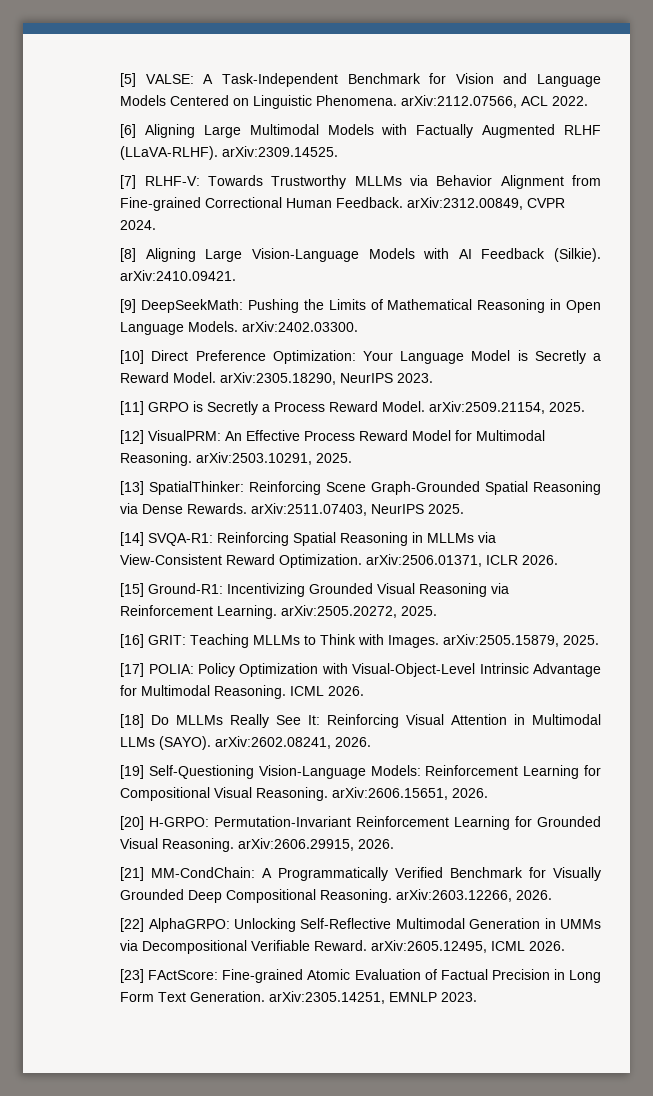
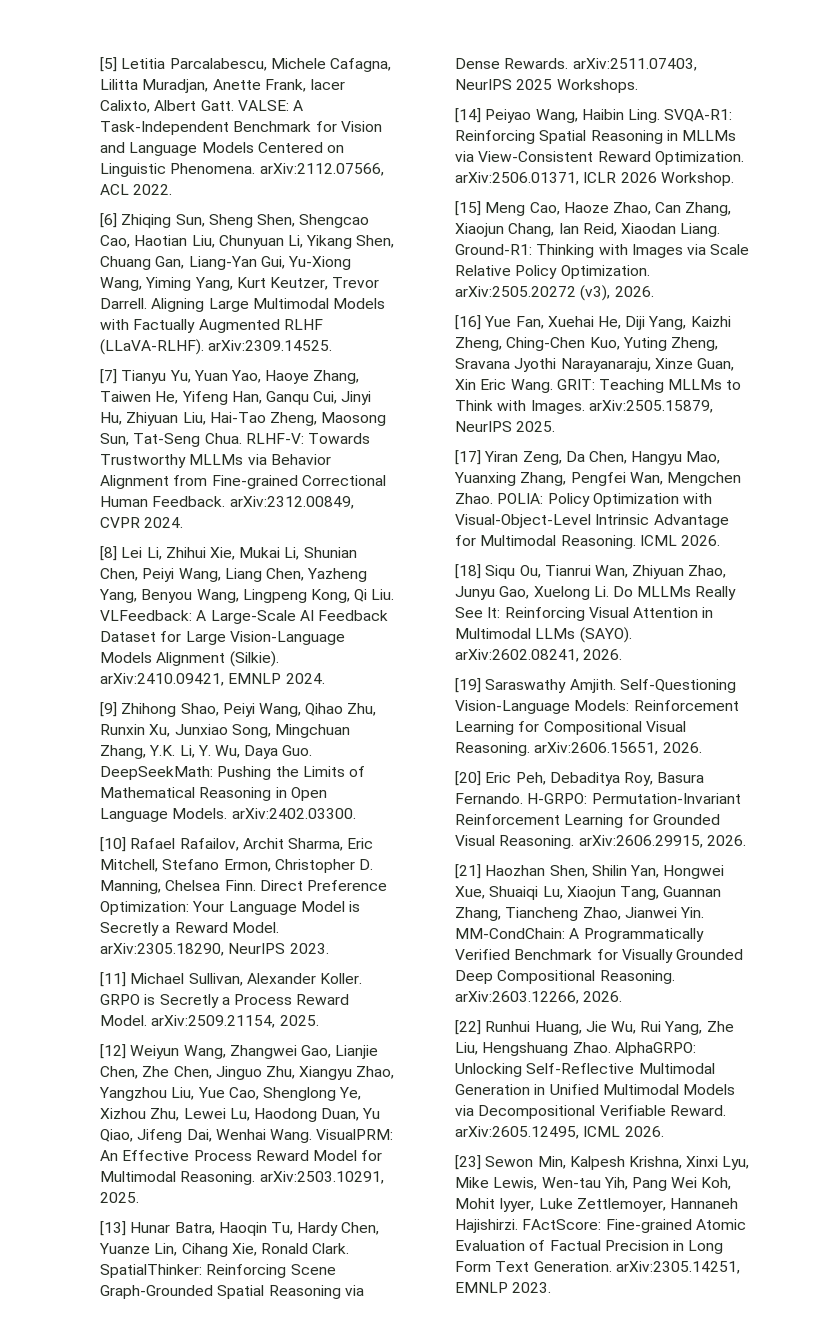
(137, 80) none -> [121,58,391,72] [100,79,345,93] [100,100,234,113] Letitia Parcalabescu, Michele Cafagna, Lilitta Muradjan, Anette Frank, Iacer Calixto, Albert Gatt.
(137, 131) none -> [121,214,370,228] [100,235,395,249] [100,256,351,270] [100,277,380,291] [100,298,148,309] Zhiqing Sun, Sheng Shen, Shengcao Cao, Haotian Liu, Chunyuan Li, Yikang Shen, Chuang Gan, Liang-Yan Gui, Yu-Xiong Wang, Yiming Yang, Kurt Keutzer, Trevor Darrell.
(137, 182) none -> [121,370,360,384] [100,391,372,405] [100,412,387,426] [100,433,242,447] Tianyu Yu, Yuan Yao, Haoye Zhang, Taiwen He, Yifeng Han, Ganqu Cui, Jinyi Hu, Zhiyuan Liu, Hai-Tao Zheng, Maosong Sun, Tat-Seng Chua.
[145,248,602,262] [120,270,237,281] [120,299,137,313] Aligning Large Vision-Language Models with AI Feedback (Silkie). arXiv:2410.09421. // [9] -> [121,547,357,560] [100,568,368,582] [99,589,395,603] [100,610,388,624] [100,631,345,645] [100,651,279,667] [100,673,325,686] [100,702,377,717] [100,724,350,738] [100,745,313,759] Lei Li, Zhihui Xie, Mukai Li, Shunian Chen, Peiyi Wang, Liang Chen, Yazheng Yang, Benyou Wang, Lingpeng Kong, Qi Liu. VLFeedback: A Large-Scale AI Feedback Dataset for Large Vision-Language Models Alignment (Silkie). arXiv:2410.09421, EMNLP 2024. // [9] Zhihong Shao, Peiyi Wang, Qihao Zhu, Runxin Xu, Junxiao Song, Mingchuan Zhang, Y.K. Li, Y. Wu, Daya Guo.
(145, 357) none -> [130,838,374,851] [100,859,373,873] [100,880,256,894] Rafael Rafailov, Archit Sharma, Eric Mitchell, Stefano Ermon, Christopher D. Manning, Chelsea Finn.
(145, 408) none -> [130,973,362,986] Michael Sullivan, Alexander Koller.
(145, 437) none -> [130,1045,379,1059] [100,1066,395,1080] [99,1087,362,1101] [100,1108,381,1122] [100,1129,312,1143] Weiyun Wang, Zhangwei Gao, Lianjie Chen, Zhe Chen, Jinguo Zhu, Xiangyu Zhao, Yangzhou Liu, Yue Cao, Shenglong Ye, Xizhou Zhu, Lewei Lu, Haodong Duan, Yu Qiao, Jifeng Dai, Wenhai Wang.
(145, 488) none -> [130,1222,380,1236] [99,1243,350,1257] Hunar Batra, Haoqin Tu, Hardy Chen, Yuanze Lin, Cihang Xie, Ronald Clark.
[428,504,465,514] 2025. -> [516,79,638,93] 2025 Workshops.
(145, 539) none -> [485,109,660,123] Peiyao Wang, Haibin Ling.
[522,555,559,565] [120,583,510,597] [120,605,438,619] [120,634,145,648] 2026. // [15] Ground-R1: Incentivizing Grounded Visual Reasoning via Reinforcement Learning. arXiv:2505.20272, 2025. // [16] -> [620,172,734,186] [455,201,732,216] [455,223,721,237] [455,244,750,258] [455,265,650,279] [455,285,654,301] [455,315,731,330] [455,337,718,351] [455,358,734,372] [455,379,553,393] 2026 Workshop. // [15] Meng Cao, Haoze Zhao, Can Zhang, Xiaojun Chang, Ian Reid, Xiaodan Liang. Ground-R1: Thinking with Images via Scale Relative Policy Optimization. arXiv:2505.20272 (v3), 2026. // [16] Yue Fan, Xuehai He, Diji Yang, Kaizhi Zheng, Ching-Chen Kuo, Yuting Zheng, Sravana Jyothi Narayanaraju, Xinze Guan, Xin Eric Wang.
(560, 640) none -> [455,421,513,432] NeurIPS
(145, 670) none -> [484,451,721,465] [454,472,741,486] [455,493,494,504] Yiran Zeng, Da Chen, Hangyu Mao, Yuanxing Zhang, Pengfei Wan, Mengchen Zhao.
(145, 721) none -> [485,565,727,579] [455,586,609,600] Siqu Ou, Tianrui Wan, Zhiyuan Zhao, Junyu Gao, Xuelong Li.
(145, 772) none -> [485,679,616,693] Saraswathy Amjith.
(145, 823) none -> [485,772,705,786] [455,793,524,804] Eric Peh, Debaditya Roy, Basura Fernando.
(145, 874) none -> [485,865,725,879] [455,886,722,900] [455,907,704,921] Haozhan Shen, Shilin Yan, Hongwei Xue, Shuaiqi Lu, Xiaojun Tang, Guannan Zhang, Tiancheng Zhao, Jianwei Yin.
(145, 925) none -> [485,1021,734,1035] [455,1042,611,1056] Runhui Huang, Jie Wu, Rui Yang, Zhe Liu, Hengshuang Zhao.
[560,919,602,929] UMMs -> [549,1084,735,1095] Unified Multimodal Models
(145, 976) none -> [485,1156,750,1170] [455,1177,732,1191] [455,1198,738,1212] [455,1219,519,1233] Sewon Min, Kalpesh Krishna, Xinxi Lyu, Mike Lewis, Wen-tau Yih, Pang Wei Koh, Mohit Iyyer, Luke Zettlemoyer, Hannaneh Hajishirzi.

